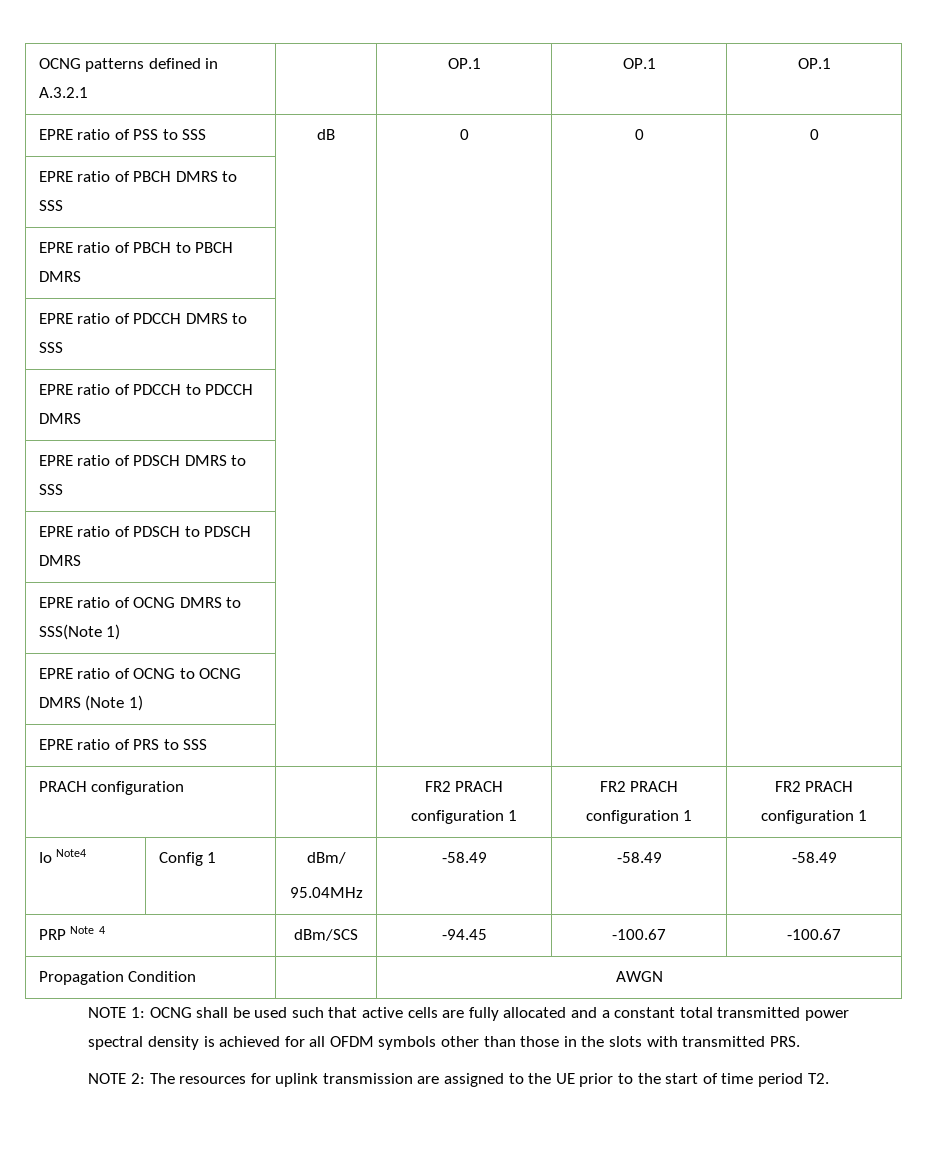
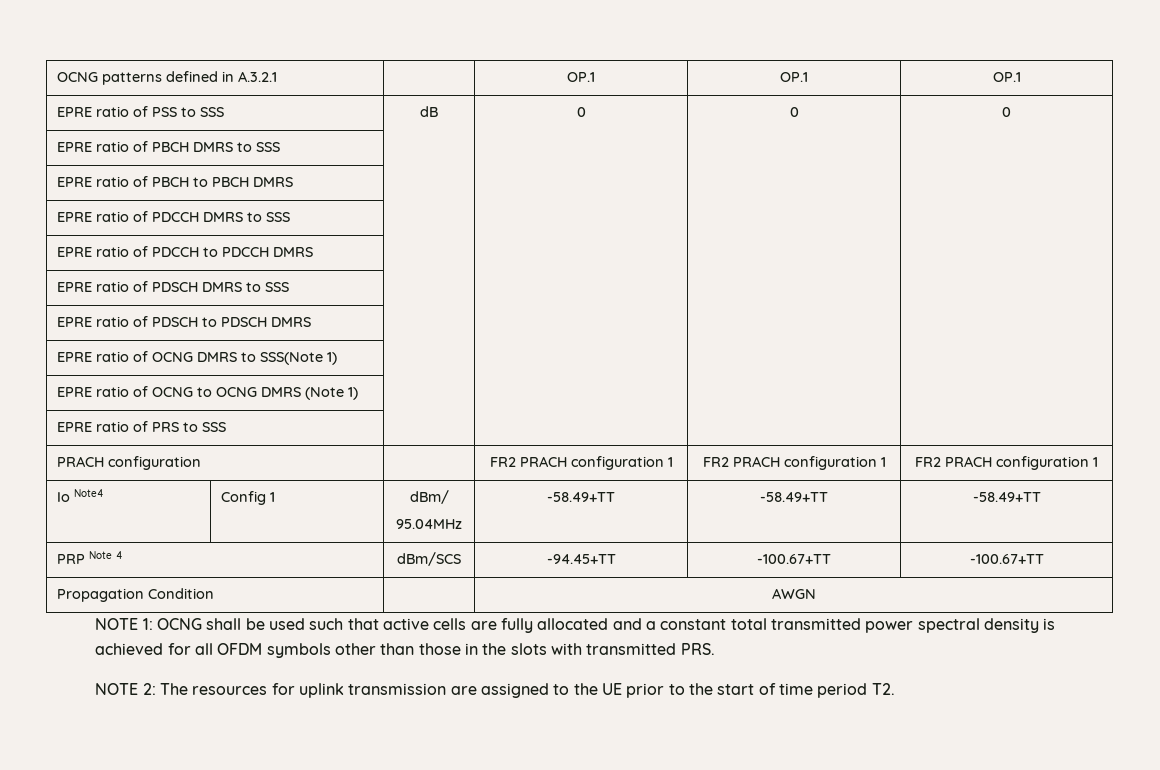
[441,852,487,863] [616,852,662,863] [791,852,837,863] -58.49 | -58.49 | -58.49 -> [547,492,615,502] [760,492,828,502] [972,492,1041,502] -58.49+TT | -58.49+TT | -58.49+TT
[441,929,487,940] [612,929,666,940] [787,929,841,940] -94.45 | -100.67 | -100.67 -> [546,554,616,564] [757,554,831,564] [969,554,1044,564] -94.45+TT | -100.67+TT | -100.67+TT

